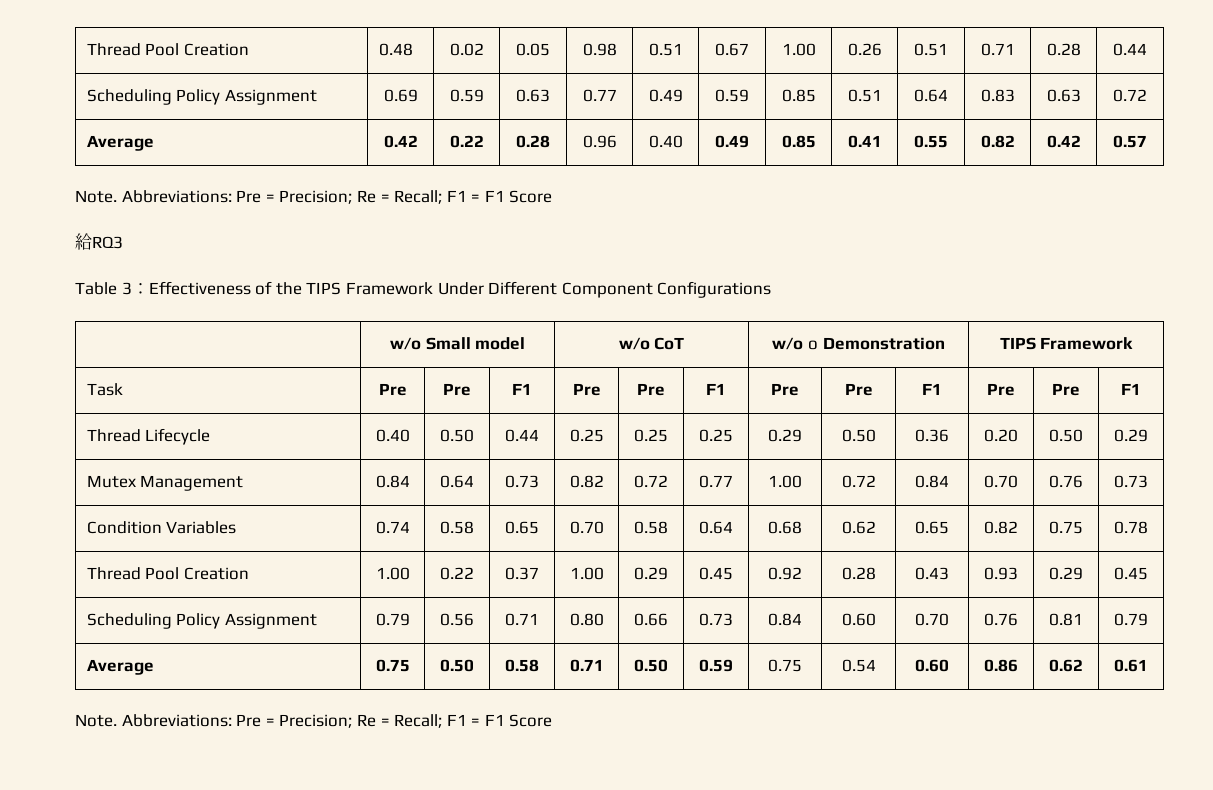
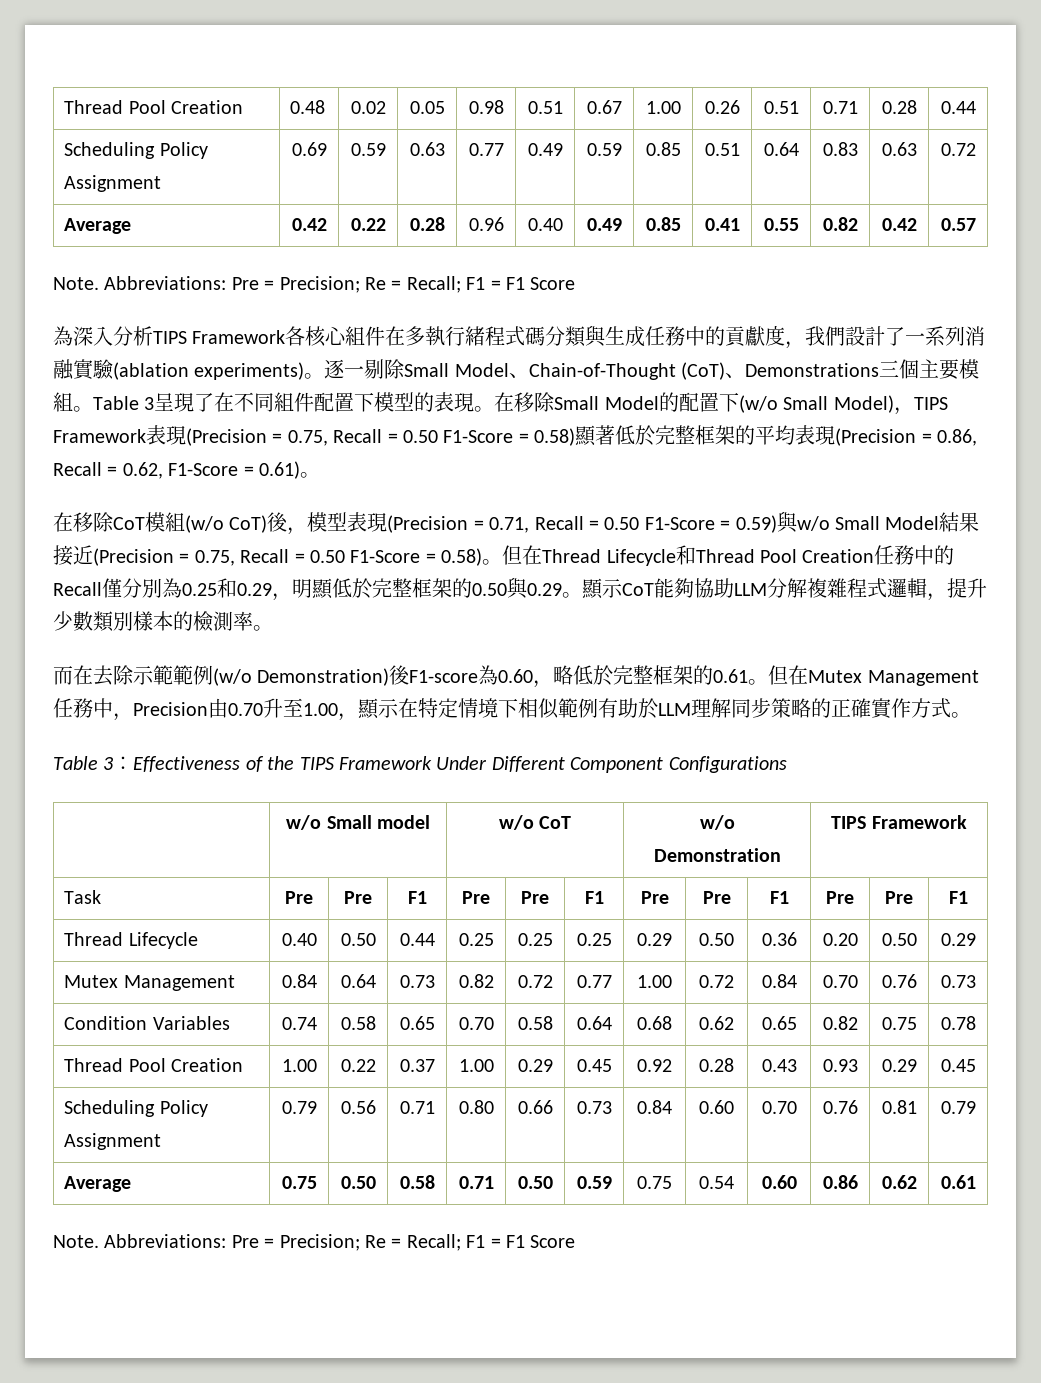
[75,233,123,250] 給RQ3 -> [53,325,986,349] [53,359,980,380] [53,392,948,415] [53,425,977,446] [53,461,320,479] [53,511,980,535] [53,545,955,566] [53,577,987,601] [53,611,273,632] [53,665,979,688] [53,698,971,721] 為深入分析TIPS Framework各核心組件在多執行緒程式碼分類與生成任務中的貢獻度，我們設計了一系列消融實驗(ablation experiments)。逐一剔除Small Model、Chain-of-Thought (CoT)、Demonstrations三個主要模組。Table 3呈現了在不同組件配置下模型的表現。在移除Small Model的配置下(w/o Small Model)，TIPS Framework表現(Precision = 0.75, Recall = 0.50 F1-Score = 0.58)顯著低於完整框架的平均表現(Precision = 0.86, Recall = 0.62, F1-Score = 0.61)。 // 在移除CoT模組(w/o CoT)後，模型表現(Precision = 0.71, Recall = 0.50 F1-Score = 0.59)與w/o Small Model結果接近(Precision = 0.75, Recall = 0.50 F1-Score = 0.58)。但在Thread Lifecycle和Thread Pool Creation任務中的Recall僅分別為0.25和0.29，明顯低於完整框架的0.50與0.29。顯示CoT能夠協助LLM分解複雜程式邏輯，提升少數類別樣本的檢測率。 // 而在去除示範範例(w/o Demonstration)後F1-score為0.60，略低於完整框架的0.61。但在Mutex Management任務中，Precision由0.70升至1.00，顯示在特定情境下相似範例有助於LLM理解同步策略的正確實作方式。
[808,340,818,350] o -> (735, 822) none

